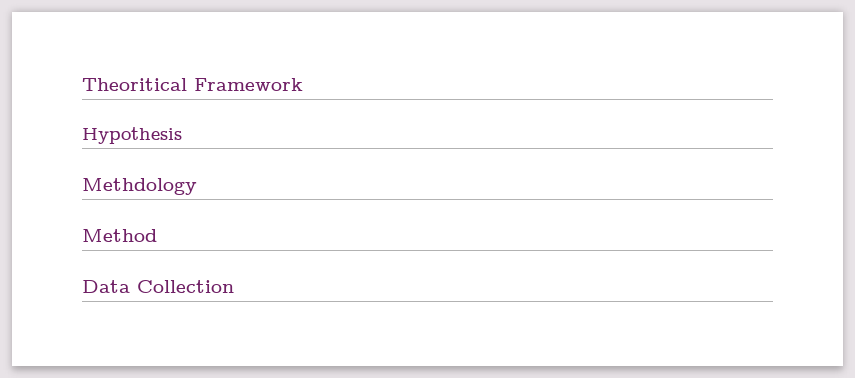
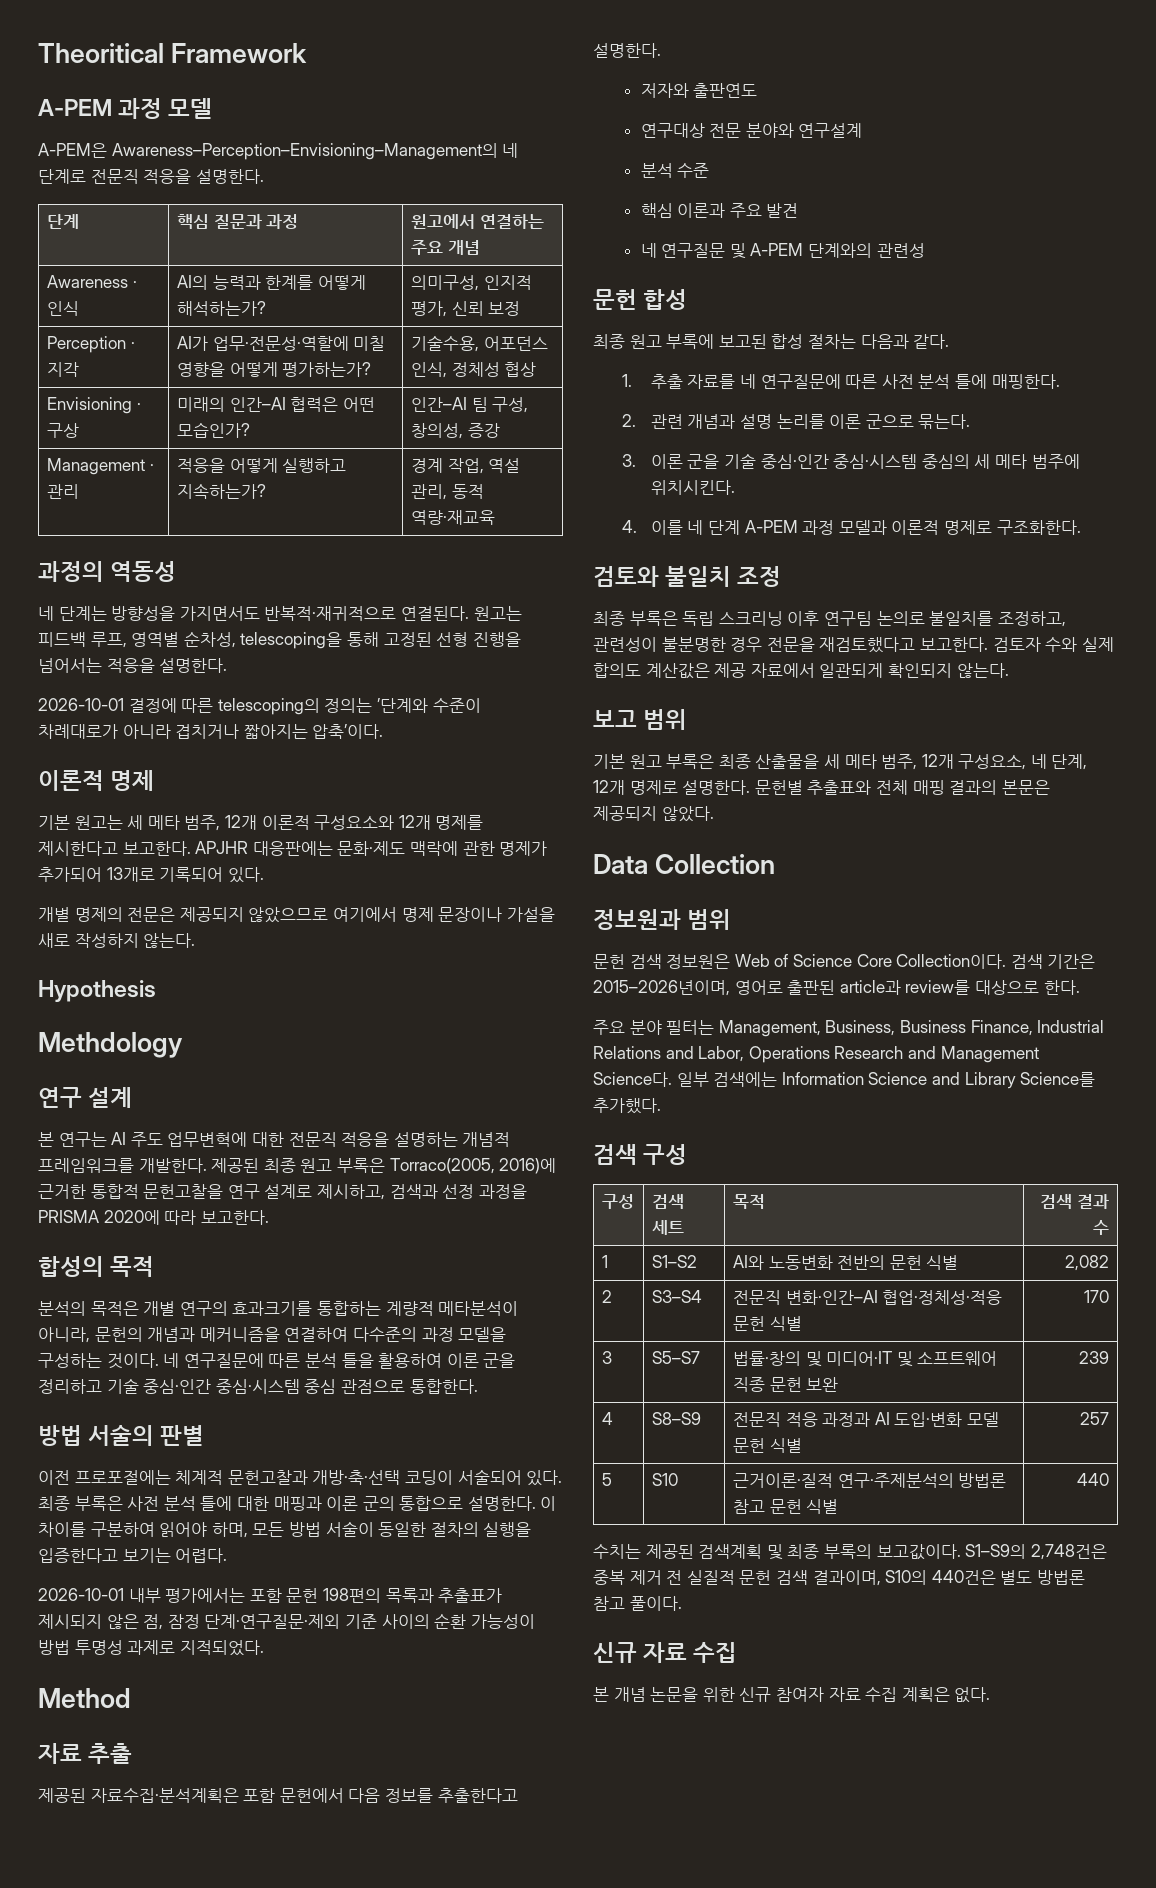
[82,127,182,144] [82,178,197,195] [82,229,157,242] [82,280,234,293] Hypothesis // Methdology // Method // Data Collection -> [38,98,213,119] [38,143,519,160] [38,169,264,184] [46,214,79,229] [176,214,299,229] [410,214,544,229] [410,240,480,255] [46,275,137,288] [46,301,79,316] [176,275,366,290] [176,301,266,316] [410,275,532,291] [410,301,521,317] [46,336,135,353] [46,362,79,377] [176,336,386,351] [176,362,372,377] [410,335,548,352] [410,362,537,378] [46,397,141,414] [46,423,79,438] [176,397,375,412] [176,422,250,438] [410,397,529,413] [410,423,500,439] [46,458,154,475] [46,484,79,499] [176,458,347,473] [176,483,266,499] [410,458,521,474] [410,484,484,500] [410,510,495,525] [38,561,177,582] [38,606,522,621] [38,631,521,649] [38,658,228,673] [38,698,481,715] [38,724,384,739] [38,770,155,791] [38,815,484,831] [38,841,548,856] [38,867,264,883] [38,907,555,923] [38,933,196,948] [38,980,156,1002] [38,1032,183,1058] [38,1087,133,1108] [38,1132,511,1147] [38,1158,557,1174] [38,1184,527,1200] [38,1210,269,1225] [38,1256,155,1277] [38,1301,519,1316] [38,1327,507,1343] [38,1353,516,1369] [38,1378,478,1394] [38,1425,205,1446] [38,1469,563,1486] [38,1496,557,1511] [38,1521,532,1538] [38,1548,228,1563] [38,1588,503,1603] [38,1613,535,1630] [38,1640,264,1656] [38,1688,131,1708] [38,1743,133,1764] [38,1788,518,1803] [593,43,661,58] [640,83,758,98] [640,123,863,138] [640,163,710,178] [640,203,799,218] [640,243,925,259] [593,289,688,310] [593,334,950,349] [621,374,1060,389] [621,414,971,429] [621,453,1080,469] [650,480,735,495] [621,520,1081,535] [593,566,782,587] [593,611,1066,627] [593,637,1114,653] [593,663,1009,679] [593,709,688,730] [593,754,1088,770] [593,780,1050,795] [593,806,714,822] [593,854,776,874] [593,909,732,930] [593,954,1096,969] [593,980,1080,996] [593,1020,1105,1037] [593,1046,1039,1063] [593,1072,1096,1089] [593,1098,661,1114] [593,1144,688,1165] [601,1194,634,1209] [651,1194,684,1209] [651,1220,684,1235] [732,1194,765,1209] [1040,1194,1110,1209] [1093,1220,1110,1235] [601,1255,608,1268] [651,1255,697,1268] [732,1255,959,1270] [1065,1255,1110,1271] [601,1290,612,1303] [651,1290,702,1303] [732,1290,1003,1305] [732,1316,802,1331] [1084,1290,1110,1303] [601,1351,612,1364] [651,1351,700,1364] [732,1351,998,1367] [732,1377,839,1392] [1079,1351,1110,1364] [601,1412,613,1425] [651,1412,701,1425] [732,1412,999,1427] [732,1438,802,1453] [1080,1412,1110,1425] [601,1473,612,1486] [651,1473,678,1486] [732,1473,1007,1488] [732,1499,839,1514] [1077,1473,1110,1486] [593,1544,1107,1560] [593,1570,1085,1586] [593,1596,682,1611] [593,1642,738,1663] [593,1687,991,1703] A-PEM 과정 모델 // A-PEM은 Awareness–Perception–Envisioning–Management의 네 단계로 전문직 적응을 설명한다. // 단계 | 핵심 질문과 과정 | 원고에서 연결하는 주요 개념 // Awareness · 인식 | AI의 능력과 한계를 어떻게 해석하는가? | 의미구성, 인지적 평가, 신뢰 보정 // Perception · 지각 | AI가 업무·전문성·역할에 미칠 영향을 어떻게 평가하는가? | 기술수용, 어포던스 인식, 정체성 협상 // Envisioning · 구상 | 미래의 인간–AI 협력은 어떤 모습인가? | 인간–AI 팀 구성, 창의성, 증강 // Management · 관리 | 적응을 어떻게 실행하고 지속하는가? | 경계 작업, 역설 관리, 동적 역량·재교육 // 과정의 역동성 // 네 단계는 방향성을 가지면서도 반복적·재귀적으로 연결된다. 원고는 피드백 루프, 영역별 순차성, telescoping을 통해 고정된 선형 진행을 넘어서는 적응을 설명한다. // 2026-10-01 결정에 따른 telescoping의 정의는 ’단계와 수준이 차례대로가 아니라 겹치거나 짧아지는 압축’이다. // 이론적 명제 // 기본 원고는 세 메타 범주, 12개 이론적 구성요소와 12개 명제를 제시한다고 보고한다. APJHR 대응판에는 문화·제도 맥락에 관한 명제가 추가되어 13개로 기록되어 있다. // 개별 명제의 전문은 제공되지 않았으므로 여기에서 명제 문장이나 가설을 새로 작성하지 않는다. // Hypothesis // Methdology // 연구 설계 // 본 연구는 AI 주도 업무변혁에 대한 전문직 적응을 설명하는 개념적 프레임워크를 개발한다. 제공된 최종 원고 부록은 Torraco(2005, 2016)에 근거한 통합적 문헌고찰을 연구 설계로 제시하고, 검색과 선정 과정을 PRISMA 2020에 따라 보고한다. // 합성의 목적 // 분석의 목적은 개별 연구의 효과크기를 통합하는 계량적 메타분석이 아니라, 문헌의 개념과 메커니즘을 연결하여 다수준의 과정 모델을 구성하는 것이다. 네 연구질문에 따른 분석 틀을 활용하여 이론 군을 정리하고 기술 중심·인간 중심·시스템 중심 관점으로 통합한다. // 방법 서술의 판별 // 이전 프로포절에는 체계적 문헌고찰과 개방·축·선택 코딩이 서술되어 있다. 최종 부록은 사전 분석 틀에 대한 매핑과 이론 군의 통합으로 설명한다. 이 차이를 구분하여 읽어야 하며, 모든 방법 서술이 동일한 절차의 실행을 입증한다고 보기는 어렵다. // 2026-10-01 내부 평가에서는 포함 문헌 198편의 목록과 추출표가 제시되지 않은 점, 잠정 단계·연구질문·제외 기준 사이의 순환 가능성이 방법 투명성 과제로 지적되었다. // Method // 자료 추출 // 제공된 자료수집·분석계획은 포함 문헌에서 다음 정보를 추출한다고 설명한다. // 저자와 출판연도 // 연구대상 전문 분야와 연구설계 // 분석 수준 // 핵심 이론과 주요 발견 // 네 연구질문 및 A-PEM 단계와의 관련성 // 문헌 합성 // 최종 원고 부록에 보고된 합성 절차는 다음과 같다. // 1. 추출 자료를 네 연구질문에 따른 사전 분석 틀에 매핑한다. // 2. 관련 개념과 설명 논리를 이론 군으로 묶는다. // 3. 이론 군을 기술 중심·인간 중심·시스템 중심의 세 메타 범주에 위치시킨다. // 4. 이를 네 단계 A-PEM 과정 모델과 이론적 명제로 구조화한다. // 검토와 불일치 조정 // 최종 부록은 독립 스크리닝 이후 연구팀 논의로 불일치를 조정하고, 관련성이 불분명한 경우 전문을 재검토했다고 보고한다. 검토자 수와 실제 합의도 계산값은 제공 자료에서 일관되게 확인되지 않는다. // 보고 범위 // 기본 원고 부록은 최종 산출물을 세 메타 범주, 12개 구성요소, 네 단계, 12개 명제로 설명한다. 문헌별 추출표와 전체 매핑 결과의 본문은 제공되지 않았다. // Data Collection // 정보원과 범위 // 문헌 검색 정보원은 Web of Science Core Collection이다. 검색 기간은 2015–2026년이며, 영어로 출판된 article과 review를 대상으로 한다. // 주요 분야 필터는 Management, Business, Business Finance, Industrial Relations and Labor, Operations Research and Management Science다. 일부 검색에는 Information Science and Library Science를 추가했다. // 검색 구성 // 구성 | 검색 세트 | 목적 | 검색 결과 수 // 1 | S1–S2 | AI와 노동변화 전반의 문헌 식별 | 2,082 // 2 | S3–S4 | 전문직 변화·인간–AI 협업·정체성·적응 문헌 식별 | 170 // 3 | S5–S7 | 법률·창의 및 미디어·IT 및 소프트웨어 직종 문헌 보완 | 239 // 4 | S8–S9 | 전문직 적응 과정과 AI 도입·변화 모델 문헌 식별 | 257 // 5 | S10 | 근거이론·질적 연구·주제분석의 방법론 참고 문헌 식별 | 440 // 수치는 제공된 검색계획 및 최종 부록의 보고값이다. S1–S9의 2,748건은 중복 제거 전 실질적 문헌 검색 결과이며, S10의 440건은 별도 방법론 참고 풀이다. // 신규 자료 수집 // 본 개념 논문을 위한 신규 참여자 자료 수집 계획은 없다.

